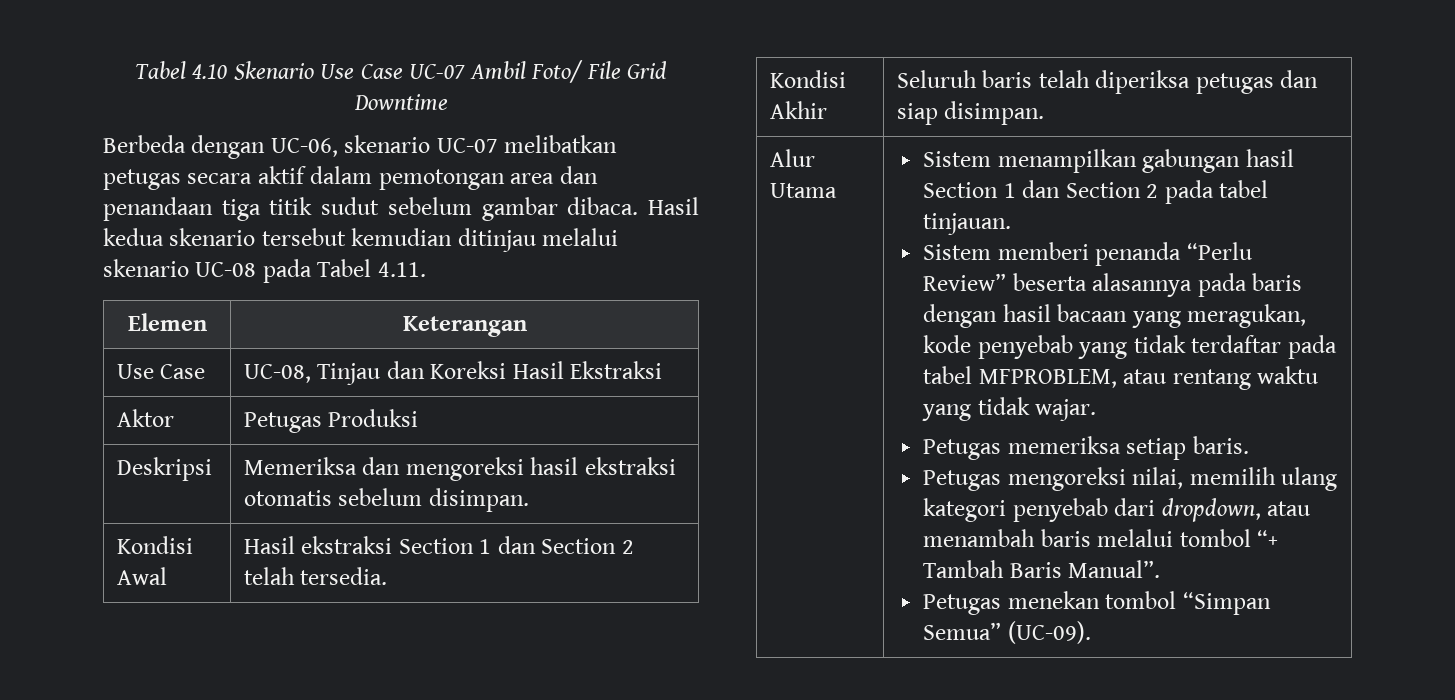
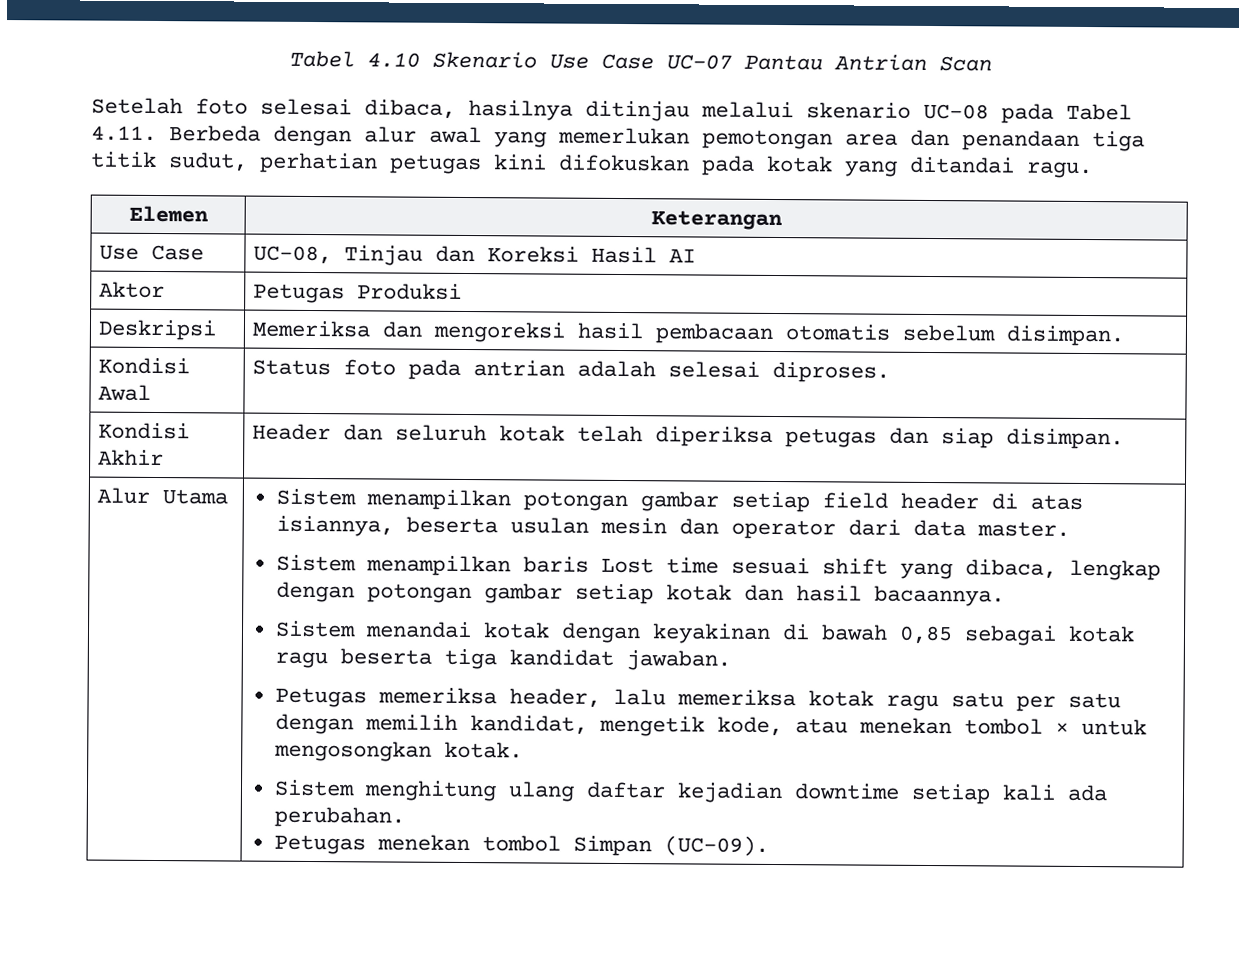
[469,60,668,83] [353,94,448,110] [103,135,618,159] [103,166,598,190] [103,197,699,221] [103,228,453,246] Ambil Foto/ File Grid Downtime // Berbeda dengan UC-06, skenario UC-07 melibatkan petugas secara aktif dalam pemotongan area dan penandaan tiga titik sudut sebelum gambar dibaca. Hasil kedua skenario tersebut kemudian -> [743,54,992,72] [91,97,573,121] Pantau Antrian Scan // Setelah foto selesai dibaca, hasilnya
(426, 269) none -> [169,125,1145,152] [90,151,1093,179] Berbeda dengan alur awal yang memerlukan pemotongan area dan penandaan tiga titik sudut, perhatian petugas kini difokuskan pada kotak yang ditandai ragu.
[570,361,663,379] Ekstraksi -> [669,248,697,263] AI
[584,457,676,475] ekstraksi -> [655,323,775,344] pembacaan
[243,536,634,554] [243,567,388,585] [769,70,846,88] [769,101,827,119] [896,70,1033,88] Hasil ekstraksi Section 1 dan Section 2 telah tersedia. // Kondisi Akhir | Seluruh baris -> [252,359,891,383] [98,422,191,440] [98,449,165,466] [252,423,566,442] Status foto pada antrian adalah selesai diproses. // Kondisi Akhir | Header dan seluruh kotak
[1142,149,1294,173] [923,180,1269,204] [923,213,1012,235] [923,242,1252,266] [923,273,1303,297] [923,304,1307,328] [923,335,1337,359] [923,366,1319,390] [922,397,1097,421] [923,436,1249,460] [923,467,1338,491] [923,498,1311,522] [923,529,1279,547] [923,560,1161,578] gabungan hasil Section 1 dan Section 2 pada tabel tinjauan. // Sistem memberi penanda “Perlu Review” beserta alasannya pada baris dengan hasil bacaan yang meragukan, kode penyebab yang tidak terdaftar pada tabel MFPROBLEM, atau rentang waktu yang tidak wajar. // Petugas memeriksa setiap baris. // Petugas mengoreksi nilai, memilih ulang kategori penyebab dari dropdown, atau menambah baris melalui tombol “+ Tambah Baris Manual”. -> [522,491,1083,513] [275,515,1070,540] [275,554,1161,581] [275,581,1005,607] [274,620,1135,646] [274,648,731,671] [274,687,1121,712] [274,713,1147,737] [273,740,523,762] [273,779,1108,805] [273,806,405,828] potongan gambar setiap field header di atas isiannya, beserta usulan mesin dan operator dari data master. // Sistem menampilkan baris Lost time sesuai shift yang dibaca, lengkap dengan potongan gambar setiap kotak dan hasil bacaannya. // Sistem menandai kotak dengan keyakinan di bawah 0,85 sebagai kotak ragu beserta tiga kandidat jawaban. // Petugas memeriksa header, lalu memeriksa kotak ragu satu per satu dengan memilih kandidat, mengetik kode, atau menekan tombol × untuk mengosongkan kotak. // Sistem menghitung ulang daftar kejadian downtime setiap kali ada perubahan.
[1182,592,1271,615] [923,622,1002,640] “Simpan Semua” -> [572,835,652,857] Simpan

